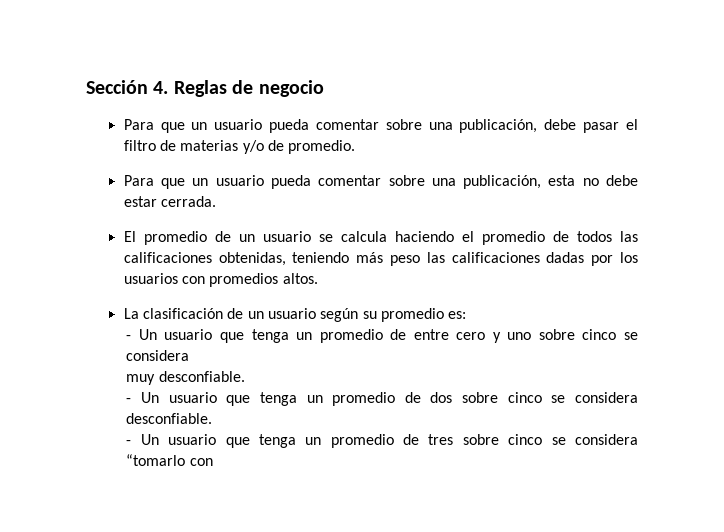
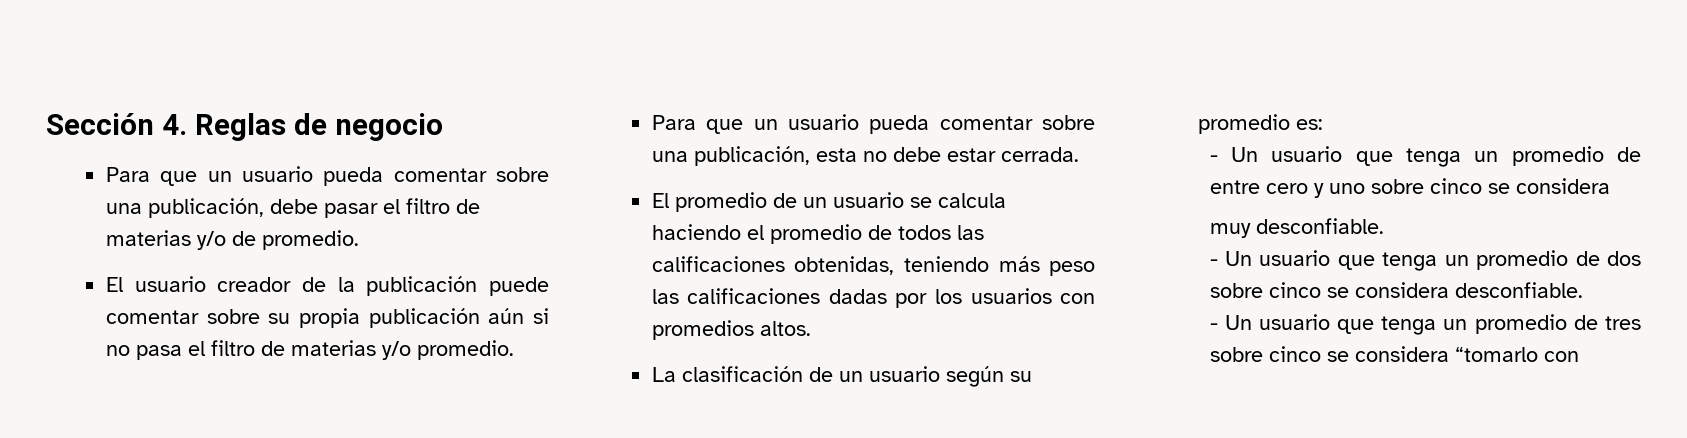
(356, 147) none -> [105,276,549,296] [105,308,549,328] [105,340,514,360] // El usuario creador de la publicación puede comentar sobre su propia publicación aún si no pasa el filtro de materias y/o promedio.

